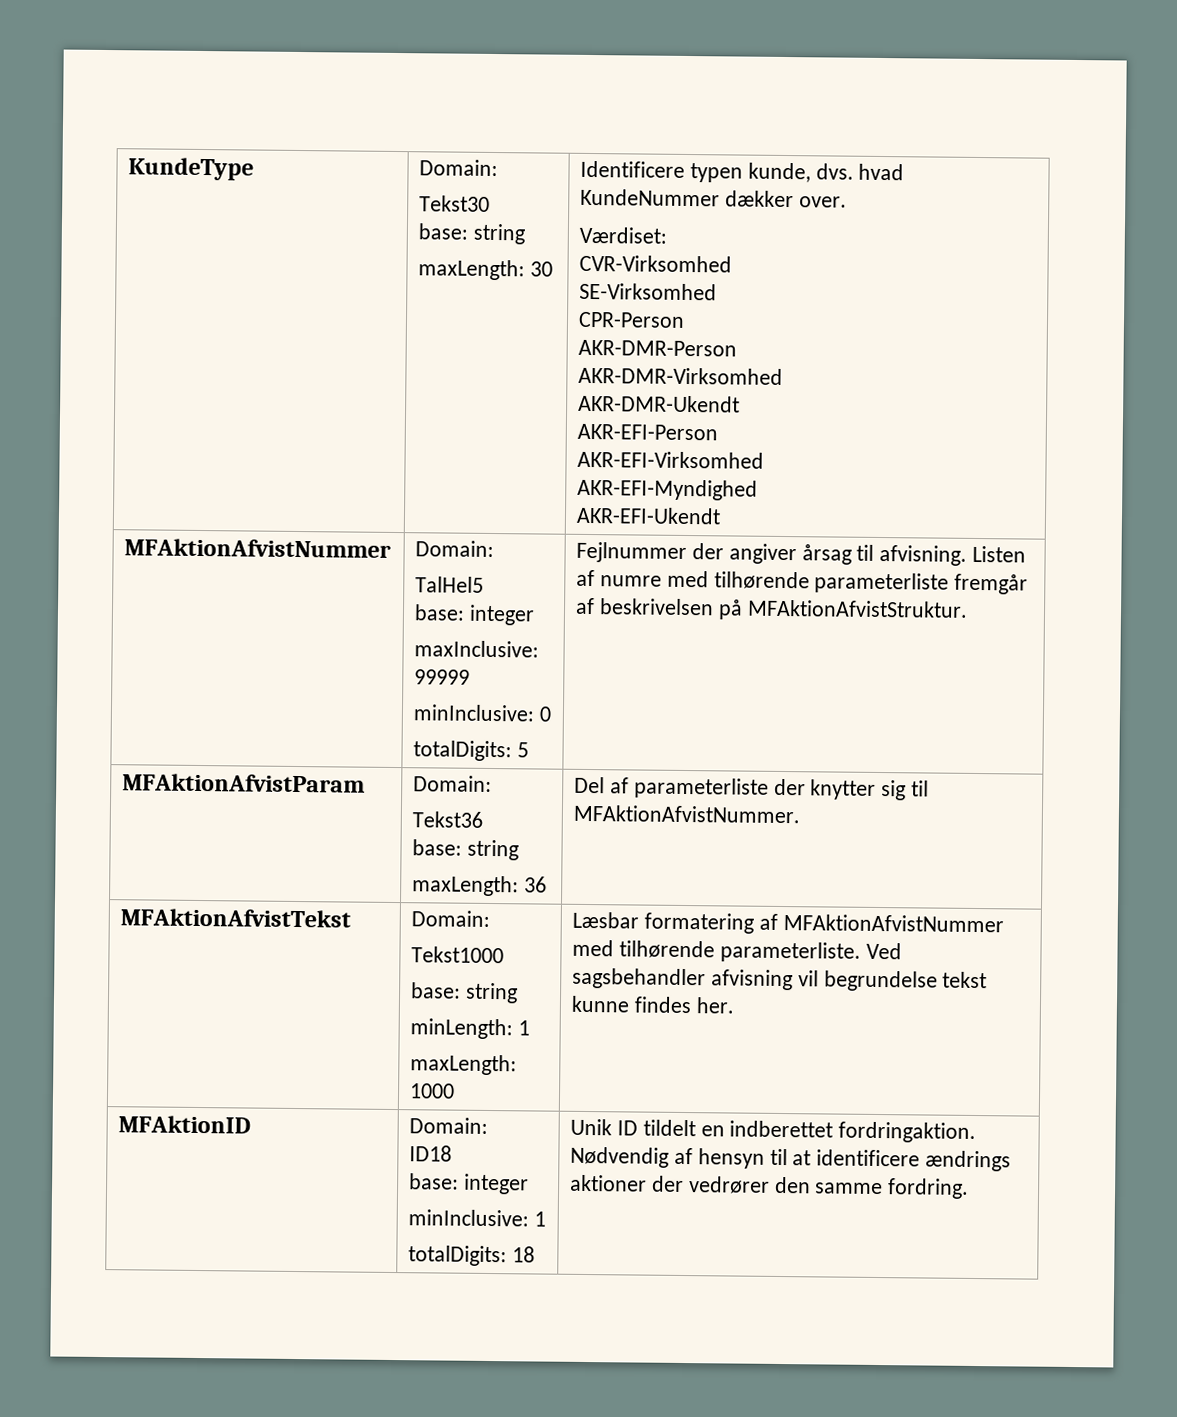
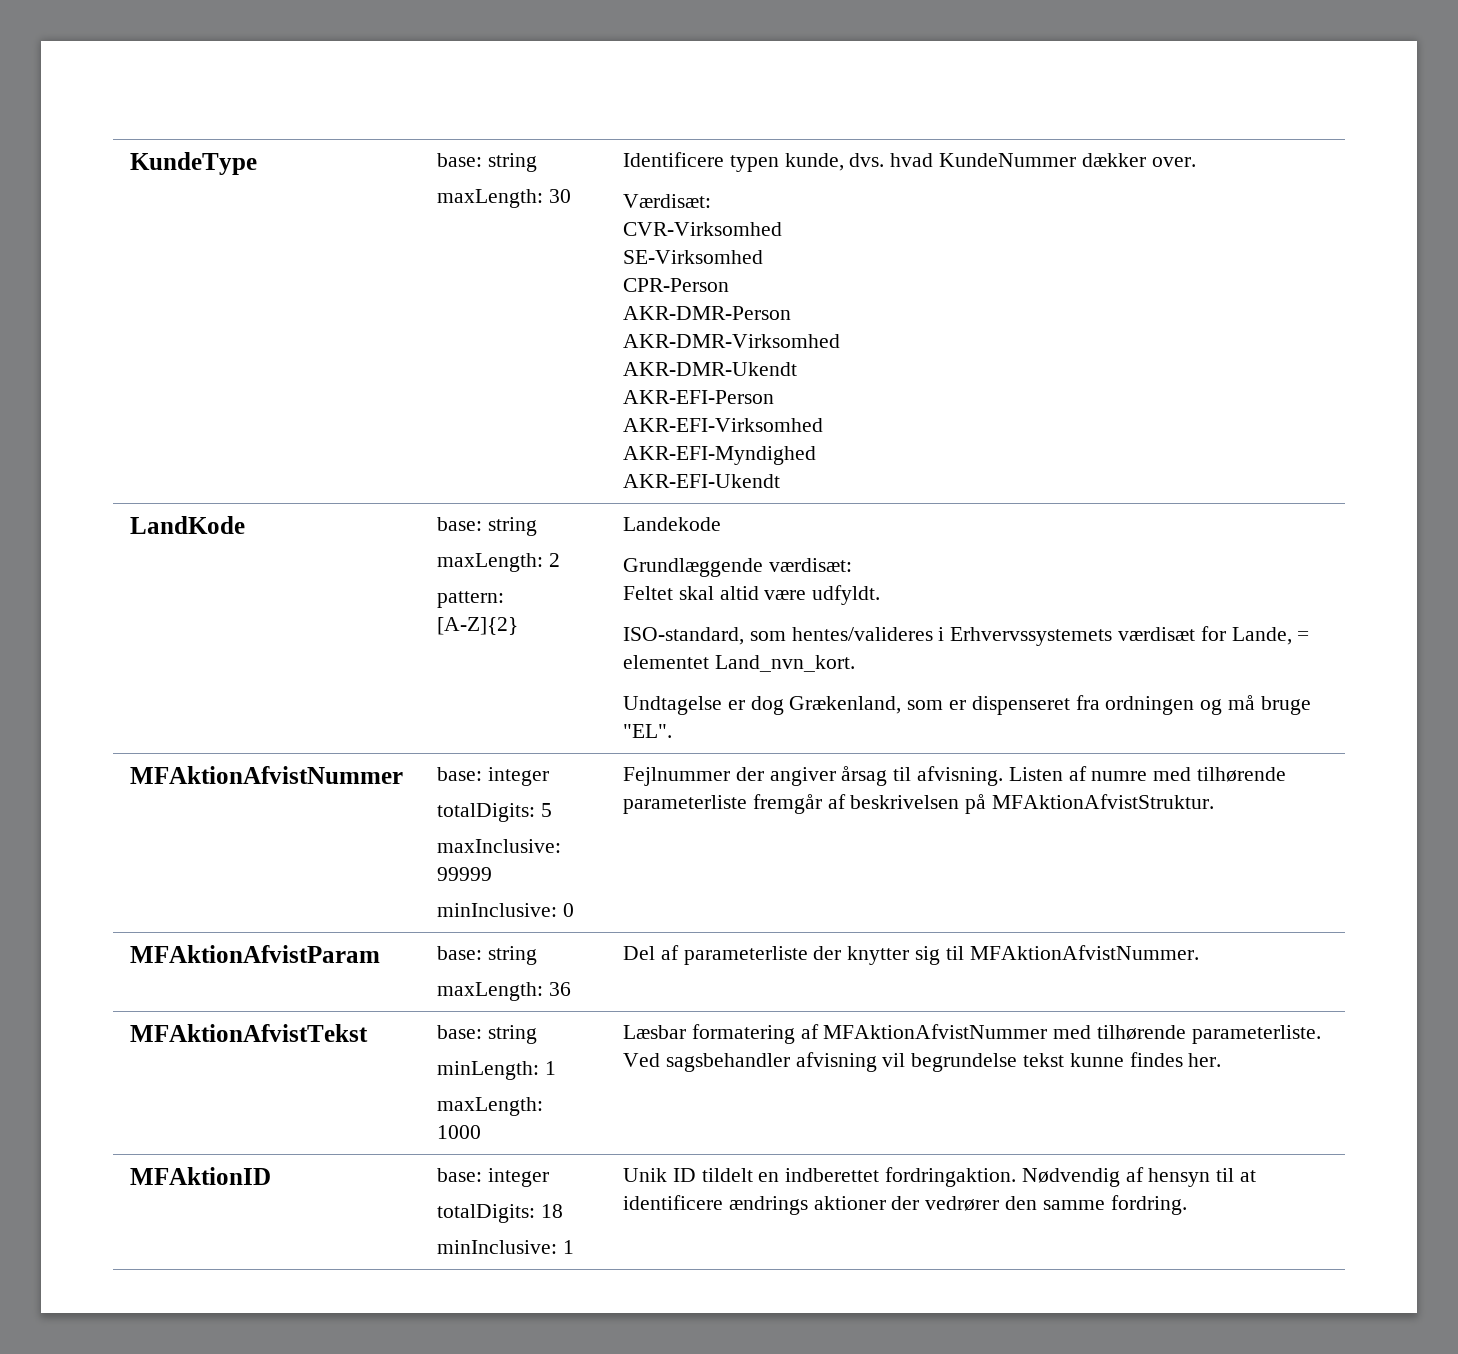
[419,159,499,177] [419,195,491,212] Domain: // Tekst30 // -> (257, 163) none
[579,226,668,244] Værdiset: -> [622,194,711,208] Værdisæt:
(722, 515) none -> [129,516,245,534] [436,517,537,536] [436,553,560,572] [436,591,504,608] [436,617,518,635] [622,517,721,531] [622,558,852,577] [622,585,881,605] [622,626,1310,646] [622,655,855,672] [622,695,1311,715] [622,724,672,738] // LandKode | base: string // maxLength: 2 // pattern: [A-Z]{2} | Landekode // Grundlæggende værdisæt: // Feltet skal altid være udfyldt. // ISO-standard, som hentes/valideres i Erhvervssystemets værdisæt for Lande, = elementet Land_nvn_kort. // Undtagelse er dog Grækenland, som er dispenseret fra ordningen og må bruge "EL".
[415,540,495,558] [415,576,485,593] [414,604,535,626] Domain: // TalHel5 // base: integer -> [436,767,549,786] [436,803,552,822] base: integer // totalDigits: 5
[413,740,529,762] // totalDigits: 5 -> (574, 910) none
[413,775,493,793] [412,811,484,828] Domain: // Tekst36 // -> (380, 954) none
[411,910,491,928] [411,946,505,964] Domain: // Tekst1000 // -> (368, 1033) none
[409,1117,489,1134] [409,1145,453,1162] [409,1173,529,1195] Domain: // ID18 // base: integer -> [436,1168,549,1187] [436,1204,563,1223] base: integer // totalDigits: 18
[408,1245,535,1267] // totalDigits: 18 -> (574, 1247) none

